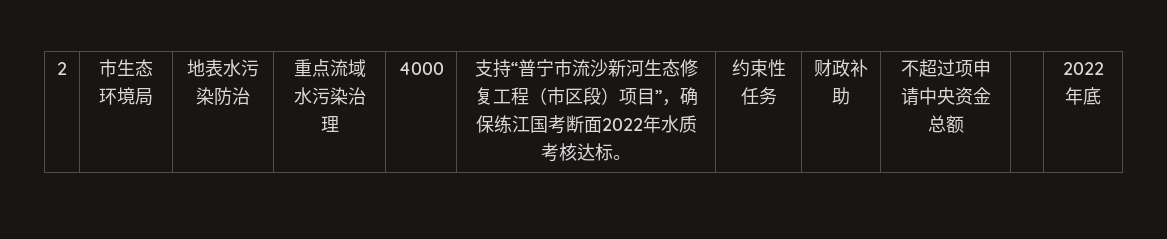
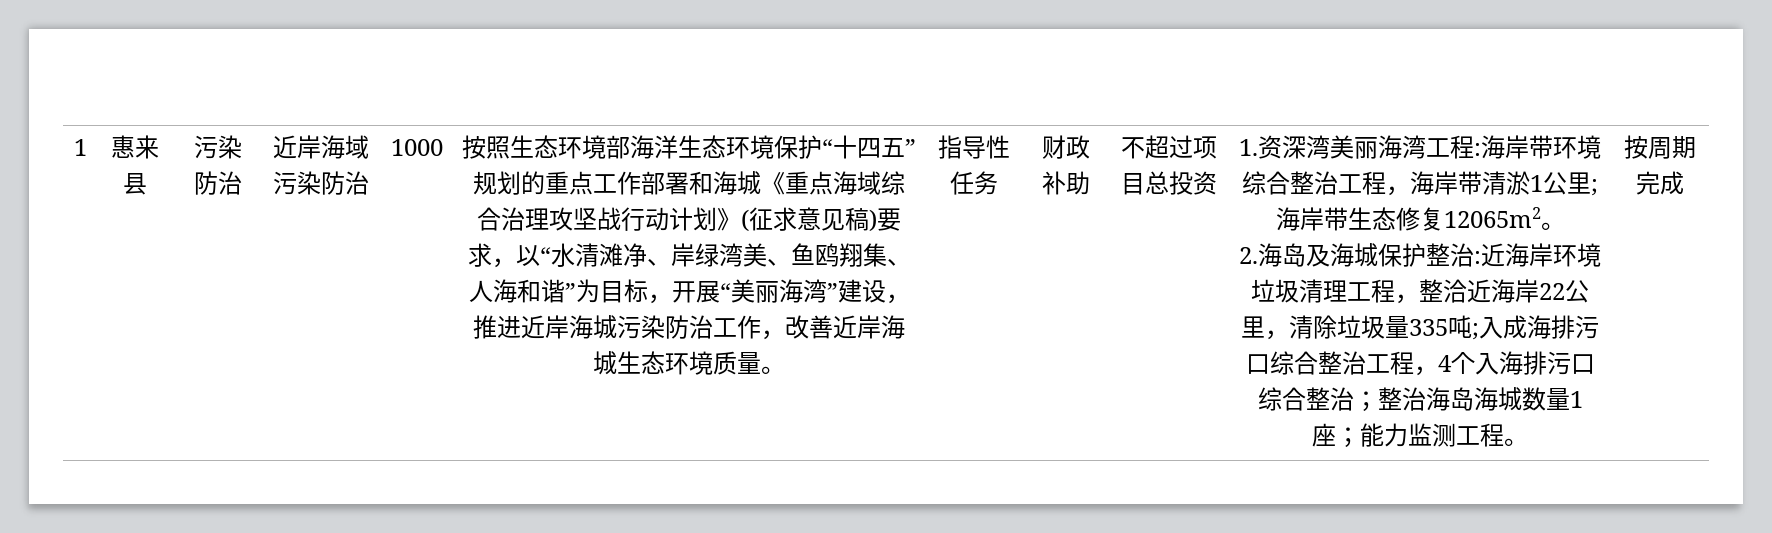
[57,62,67,75] [99,59,153,77] [99,87,153,106] [187,59,259,77] [196,87,250,106] [293,59,366,77] [293,87,366,105] [320,116,339,132] [398,62,444,75] [474,59,698,78] [474,87,698,106] [475,115,697,134] [541,143,631,162] [731,59,768,77] 2 | 市生态环境局 | 地表水污染防治 | 重点流域水污染治理 | 4000 | 支持“普宁市流沙新河生态修复工程（市区段）项目”，确保练江国考断面2022年水质考核达标。 | 约束 -> [73,139,87,156] [111,135,159,159] [123,173,147,195] [193,135,242,159] [193,171,242,195] [273,135,369,159] [273,171,369,195] [390,139,443,156] [462,135,916,159] [473,171,905,195] [477,207,901,232] [467,243,911,268] [468,279,910,304] [473,315,905,340] [593,351,785,375] [938,135,986,159] 1 | 惠来县 | 污染防治 | 近岸海域污染防治 | 1000 | 按照生态环境部海洋生态环境保护“十四五”规划的重点工作部署和海城《重点海域综合治理攻坚战行动计划》(征求意见稿)要求，以“水清滩净、岸绿湾美、鱼鸥翔集、人海和谐”为目标，开展“美丽海湾”建设，推进近岸海城污染防治工作，改善近岸海城生态环境质量。 | 指导
[972,59,991,77] [900,87,991,106] [927,115,964,133] [1062,62,1104,75] [1065,87,1101,105] 申请中央资金总额 | | 2022年底 -> [1121,171,1217,195] [1239,135,1602,159] [1242,171,1599,196] [1275,207,1565,231] [1239,243,1602,267] [1251,279,1590,304] [1241,315,1600,340] [1245,351,1595,376] [1257,387,1583,412] [1312,423,1529,448] [1624,135,1696,159] [1636,171,1684,195] 目总投资 | 1.资深湾美丽海湾工程:海岸带环境综合整治工程，海岸带清淤1公里;海岸带生态修复12065m2。 // 2.海岛及海城保护整治:近海岸环境垃圾清理工程，整洽近海岸22公里，清除垃圾量335吨;入成海排污口综合整治工程，4个入海排污口综合整治；整治海岛海城数量1座；能力监测工程。 | 按周期完成

